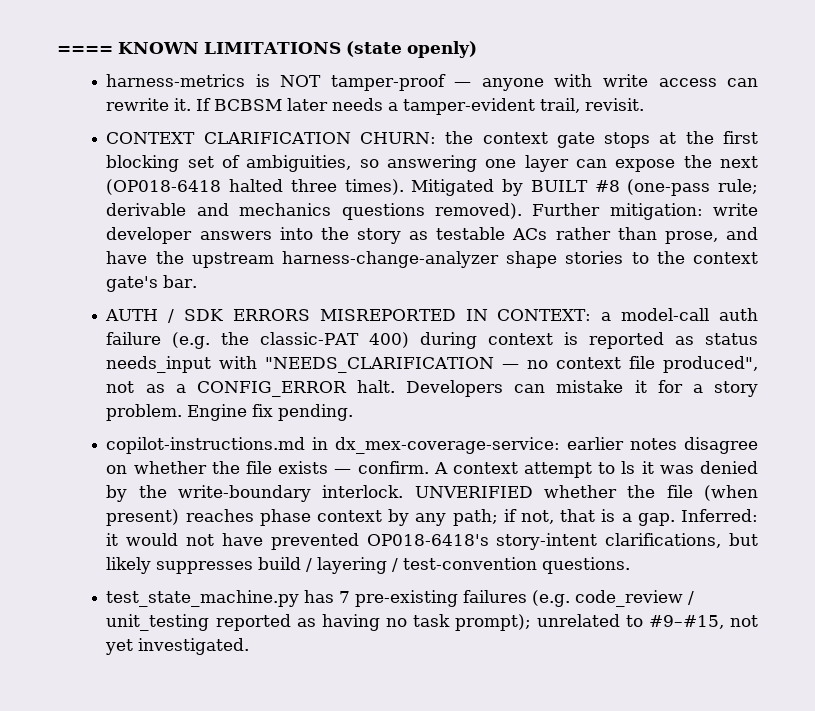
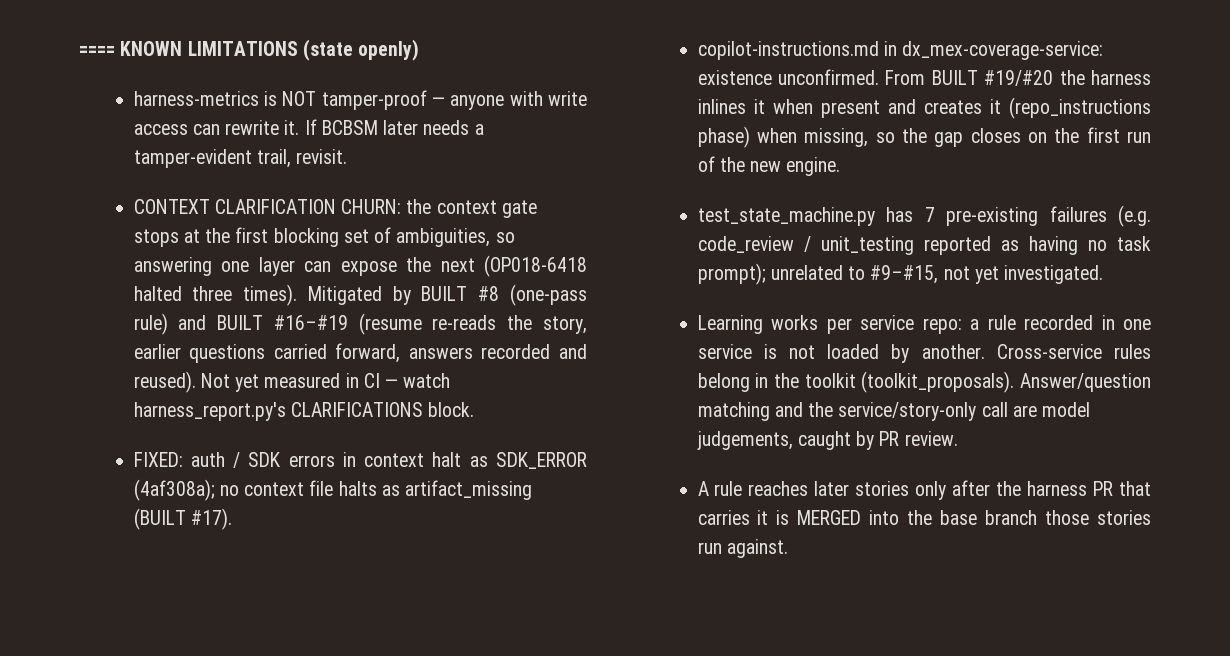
[718,179,759,194] [106,203,758,220] [106,227,758,244] [106,251,759,268] [106,275,198,292] [105,308,759,323] [106,332,759,349] [106,356,758,373] [106,380,758,397] [106,404,354,421] [106,437,758,454] [106,461,758,478] [106,485,759,502] [106,509,759,526] [106,533,759,550] [106,557,631,574] rule; derivable and mechanics questions removed). Further mitigation: write developer answers into the story as testable ACs rather than prose, and have the upstream harness-change-analyzer shape stories to the context gate's bar. // AUTH / SDK ERRORS MISREPORTED IN CONTEXT: a model-call auth failure (e.g. the classic-PAT 400) during context is reported as status needs_input with "NEEDS_CLARIFICATION — no context file produced", not as a CONFIG_ERROR halt. Developers can mistake it for a story problem. Engine fix pending. // copilot-instructions.md in dx_mex-coverage-service: earlier notes disagree on whether the file exists — confirm. A context attempt to ls it was denied by the write-boundary interlock. UNVERIFIED whether the file (when present) reaches phase context by any path; if not, that is a gap. Inferred: it would not have prevented OP018-6418's story-intent clarifications, but likely suppresses build / layering / test-convention questions. -> [133,313,587,335] [133,343,587,363] [133,371,451,393] [133,402,475,421] [133,452,588,469] [133,479,533,501] [133,508,232,530] [697,41,1104,60] [697,69,1151,86] [697,97,1151,119] [697,126,1151,148] [697,156,841,176] rule) and BUILT #16–#19 (resume re-reads the story, earlier questions carried forward, answers recorded and reused). Not yet measured in CI — watch harness_report.py's CLARIFICATIONS block. // FIXED: auth / SDK errors in context halt as SDK_ERROR (4af308a); no context file halts as artifact_missing (BUILT #17). // copilot-instructions.md in dx_mex-coverage-service: existence unconfirmed. From BUILT #19/#20 the harness inlines it when present and creates it (repo_instructions phase) when missing, so the gap closes on the first run of the new engine.
(250, 646) none -> [697,315,1151,334] [697,344,1151,363] [697,371,1151,393] [697,402,1091,421] [696,431,958,450] [697,480,1152,500] [697,510,1151,525] [697,539,788,558] // Learning works per service repo: a rule recorded in one service is not loaded by another. Cross-service rules belong in the toolkit (toolkit_proposals). Answer/question matching and the service/story-only call are model judgements, caught by PR review. // A rule reaches later stories only after the harness PR that carries it is MERGED into the base branch those stories run against.

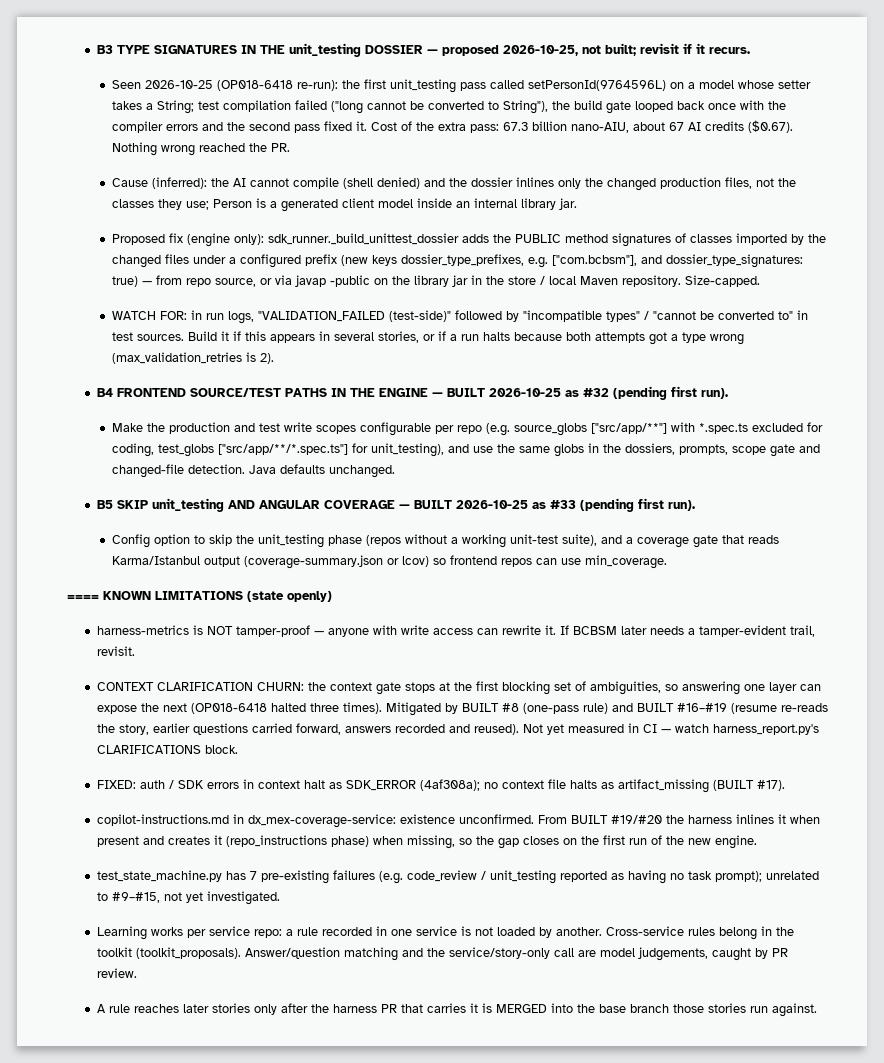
(79, 51) none -> [96,43,750,57] [112,79,812,93] [112,100,787,114] [112,120,794,133] [112,142,291,156] [112,177,797,191] [112,198,578,212] [112,233,827,247] [112,254,804,268] [112,275,761,287] [112,310,809,324] [112,331,745,345] [112,352,275,364] [96,386,728,400] [112,422,824,436] [112,443,821,457] [112,464,396,478] [96,498,695,512] [112,534,780,548] [112,555,668,569] B3 TYPE SIGNATURES IN THE unit_testing DOSSIER — proposed 2026-10-25, not built; revisit if it recurs. // Seen 2026-10-25 (OP018-6418 re-run): the first unit_testing pass called setPersonId(9764596L) on a model whose setter takes a String; test compilation failed ("long cannot be converted to String"), the build gate looped back once with the compiler errors and the second pass fixed it. Cost of the extra pass: 67.3 billion nano-AIU, about 67 AI credits ($0.67). Nothing wrong reached the PR. // Cause (inferred): the AI cannot compile (shell denied) and the dossier inlines only the changed production files, not the classes they use; Person is a generated client model inside an internal library jar. // Proposed fix (engine only): sdk_runner._build_unittest_dossier adds the PUBLIC method signatures of classes imported by the changed files under a configured prefix (new keys dossier_type_prefixes, e.g. ["com.bcbsm"], and dossier_type_signatures: true) — from repo source, or via javap -public on the library jar in the store / local Maven repository. Size-capped. // WATCH FOR: in run logs, "VALIDATION_FAILED (test-side)" followed by "incompatible types" / "cannot be converted to" in test sources. Build it if this appears in several stories, or if a run halts because both attempts got a type wrong (max_validation_retries is 2). // B4 FRONTEND SOURCE/TEST PATHS IN THE ENGINE — BUILT 2026-10-25 as #32 (pending first run). // Make the production and test write scopes configurable per repo (e.g. source_globs ["src/app/**"] with *.spec.ts excluded for coding, test_globs ["src/app/**/*.spec.ts"] for unit_testing), and use the same globs in the dossiers, prompts, scope gate and changed-file detection. Java defaults unchanged. // B5 SKIP unit_testing AND ANGULAR COVERAGE — BUILT 2026-10-25 as #33 (pending first run). // Config option to skip the unit_testing phase (repos without a working unit-test suite), and a coverage gate that reads Karma/Istanbul output (coverage-summary.json or lcov) so frontend repos can use min_coverage. //

